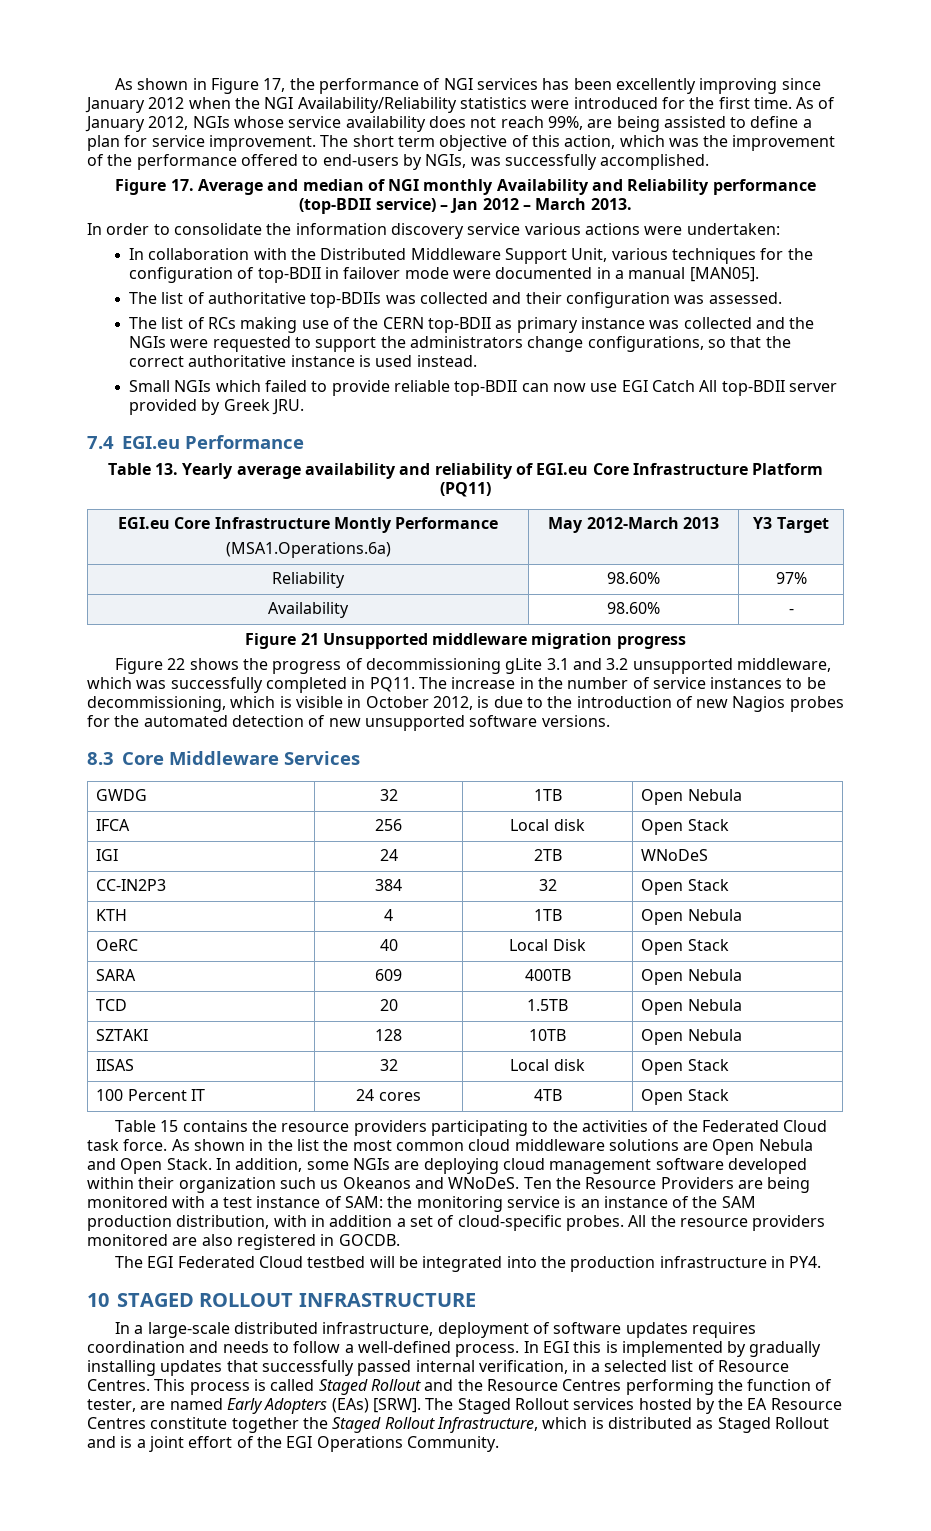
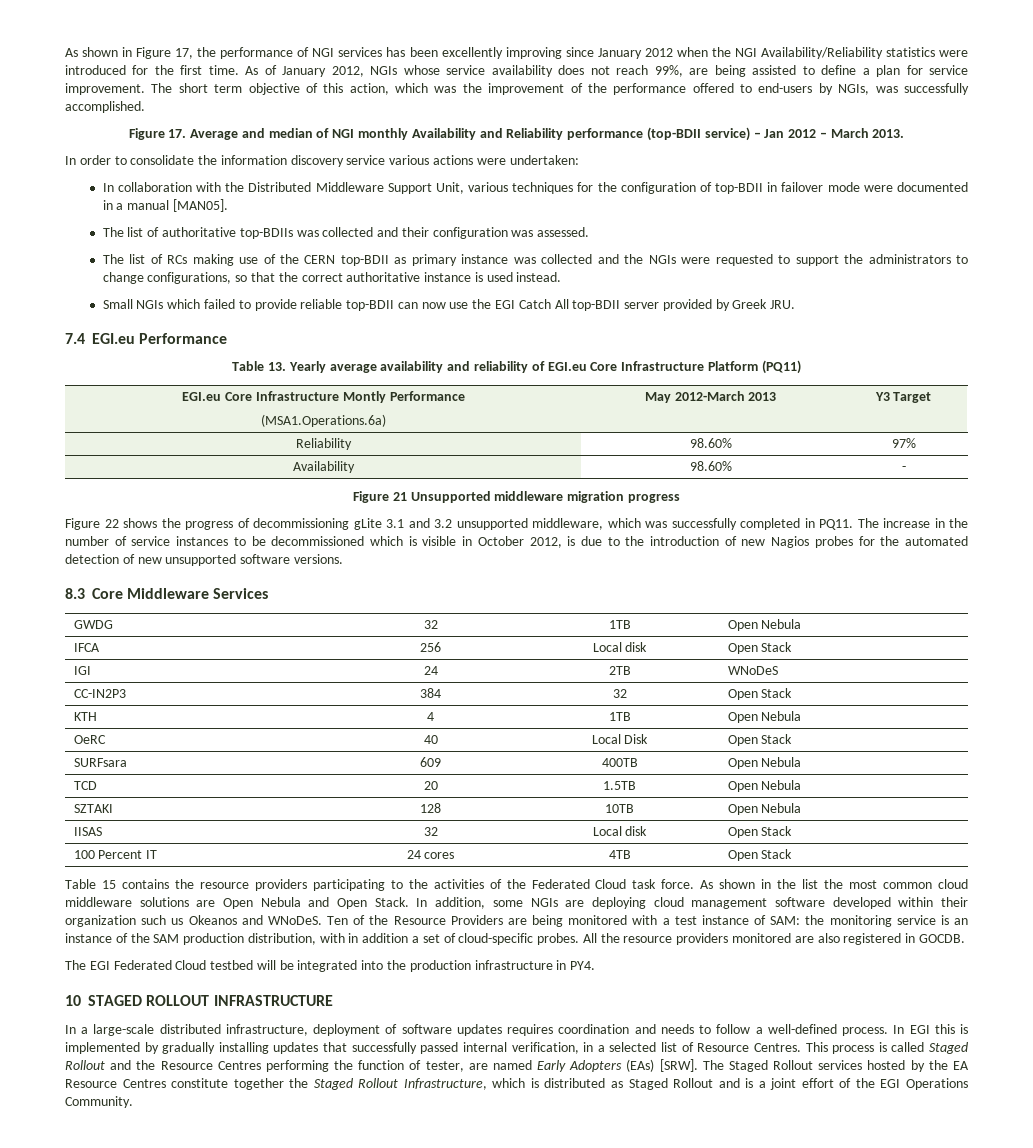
(523, 342) none -> [956,255,969,264] to
(618, 387) none -> [472,299,492,309] the
[87,696,226,712] decommissioning, -> [271,536,365,546] decommissioned
[96,969,137,981] SARA -> [73,758,127,767] SURFsara
(552, 1183) none -> [353,915,366,925] of

